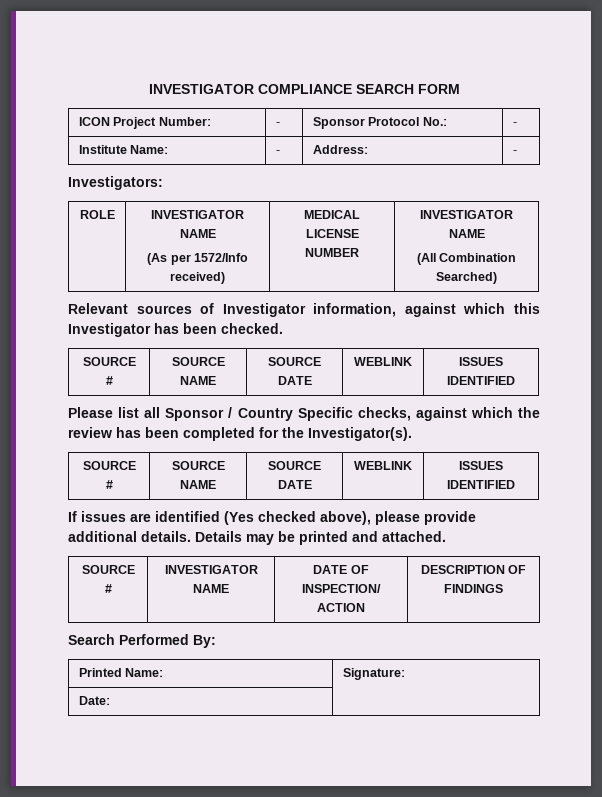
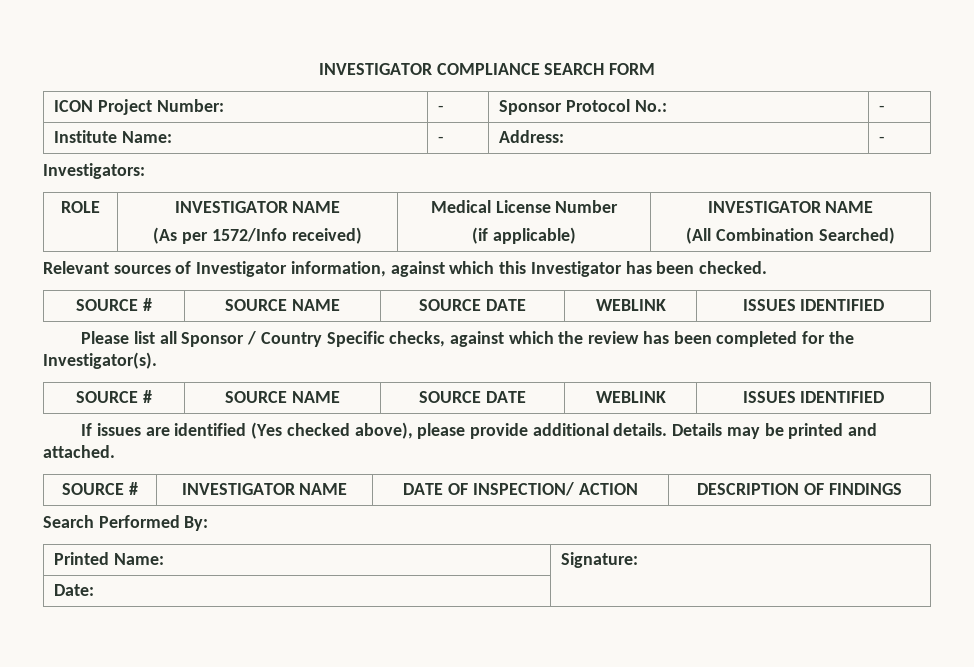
[304,210,360,219] [305,229,359,238] [305,248,359,257] MEDICAL LICENSE NUMBER -> [430,200,619,213] [472,227,576,244] Medical License Number // (if applicable)

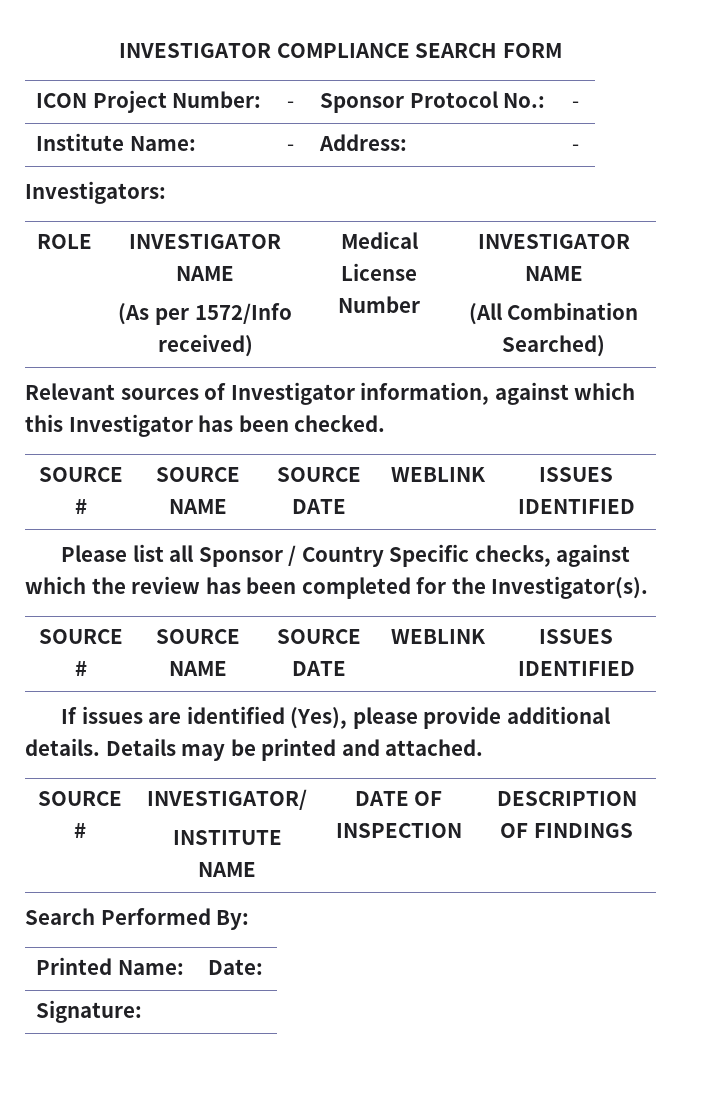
[472,227,576,244] // (if applicable) -> (420, 304) none
[251,422,413,439] (Yes checked above), -> [290,707,348,729] (Yes),
[181,483,295,495] INVESTIGATOR -> [147,789,307,810] [172,830,282,845] INVESTIGATOR/ // INSTITUTE
[472,482,638,496] INSPECTION/ ACTION -> [335,823,462,838] INSPECTION
(165, 559) none -> [208,959,264,975] Date: //
[54,584,95,596] // Date: | -> (143, 1011) none

